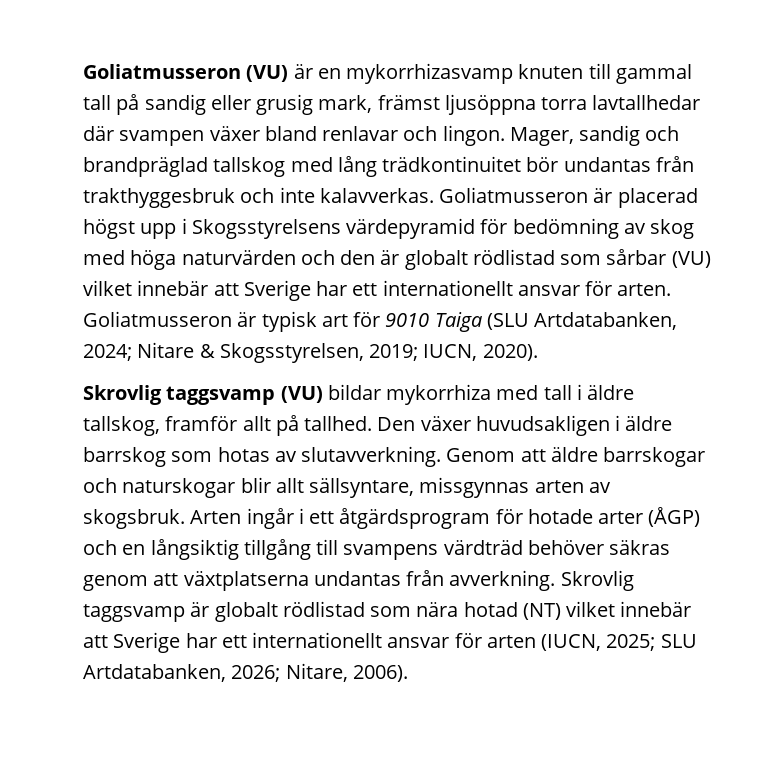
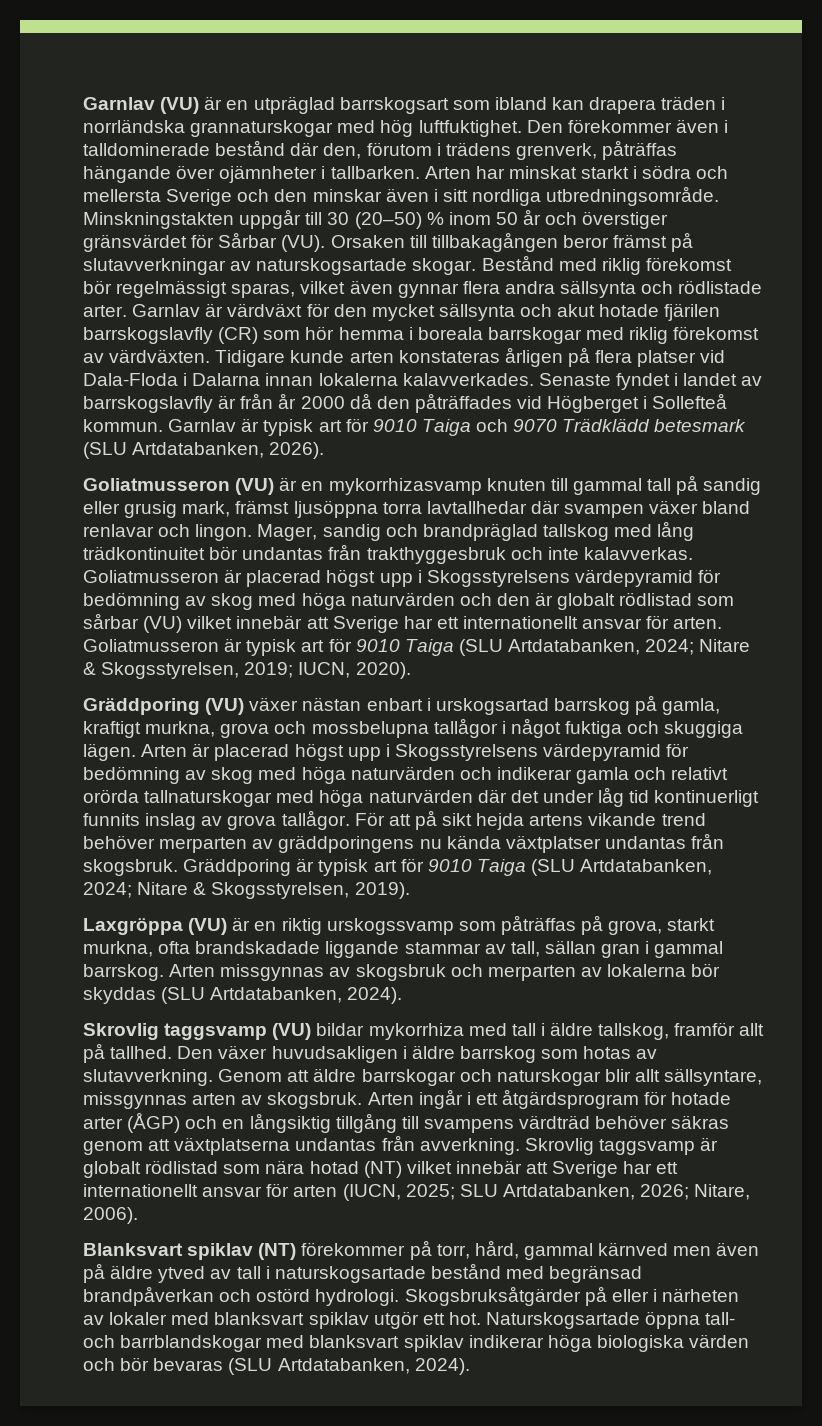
(83, 71) none -> [83,96,726,114] [83,119,729,137] [83,140,678,160] [83,165,729,183] [83,186,720,206] [83,209,669,229] [83,232,694,252] [83,255,732,275] [83,280,763,298] [83,303,721,321] [83,326,760,344] [83,347,726,367] [83,373,763,390] [83,393,728,413] [83,418,747,436] [83,442,325,459] Garnlav (VU) är en utpräglad barrskogsart som ibland kan drapera träden i norrländska grannaturskogar med hög luftfuktighet. Den förekommer även i talldominerade bestånd där den, förutom i trädens grenverk, påträffas hängande över ojämnheter i tallbarken. Arten har minskat starkt i södra och mellersta Sverige och den minskar även i sitt nordliga utbredningsområde. Minskningstakten uppgår till 30 (20–50) % inom 50 år och överstiger gränsvärdet för Sårbar (VU). Orsaken till tillbakagången beror främst på slutavverkningar av naturskogsartade skogar. Bestånd med riklig förekomst bör regelmässigt sparas, vilket även gynnar flera andra sällsynta och rödlistade arter. Garnlav är värdväxt för den mycket sällsynta och akut hotade fjärilen barrskogslavfly (CR) som hör hemma i boreala barrskogar med riklig förekomst av värdväxten. Tidigare kunde arten konstateras årligen på flera platser vid Dala-Floda i Dalarna innan lokalerna kalavverkades. Senaste fyndet i landet av barrskogslavfly är från år 2000 då den påträffades vid Högberget i Sollefteå kommun. Garnlav är typisk art för 9010 Taiga och 9070 Trädklädd betesmark (SLU Artdatabanken, 2026). //
(538, 352) none -> [83,695,721,715] [83,718,744,738] [83,743,690,761] [83,766,729,784] [83,787,760,807] [83,810,706,830] [83,833,725,853] [83,858,713,876] [83,882,410,899] [83,915,716,935] [83,940,724,958] [83,963,721,981] [83,987,403,1004] // Gräddporing (VU) växer nästan enbart i urskogsartad barrskog på gamla, kraftigt murkna, grova och mossbelupna tallågor i något fuktiga och skuggiga lägen. Arten är placerad högst upp i Skogsstyrelsens värdepyramid för bedömning av skog med höga naturvärden och indikerar gamla och relativt orörda tallnaturskogar med höga naturvärden där det under låg tid kontinuerligt funnits inslag av grova tallågor. För att på sikt hejda artens vikande trend behöver merparten av gräddporingens nu kända växtplatser undantas från skogsbruk. Gräddporing är typisk art för 9010 Taiga (SLU Artdatabanken, 2024; Nitare & Skogsstyrelsen, 2019). // Laxgröppa (VU) är en riktig urskogssvamp som påträffas på grova, starkt murkna, ofta brandskadade liggande stammar av tall, sällan gran i gammal barrskog. Arten missgynnas av skogsbruk och merparten av lokalerna bör skyddas (SLU Artdatabanken, 2024).
(408, 673) none -> [83,1240,760,1260] [83,1263,643,1283] [83,1286,740,1306] [83,1311,736,1329] [83,1334,750,1352] [83,1357,470,1375] // Blanksvart spiklav (NT) förekommer på torr, hård, gammal kärnved men även på äldre ytved av tall i naturskogsartade bestånd med begränsad brandpåverkan och ostörd hydrologi. Skogsbruksåtgärder på eller i närheten av lokaler med blanksvart spiklav utgör ett hot. Naturskogsartade öppna tall- och barrblandskogar med blanksvart spiklav indikerar höga biologiska värden och bör bevaras (SLU Artdatabanken, 2024).

